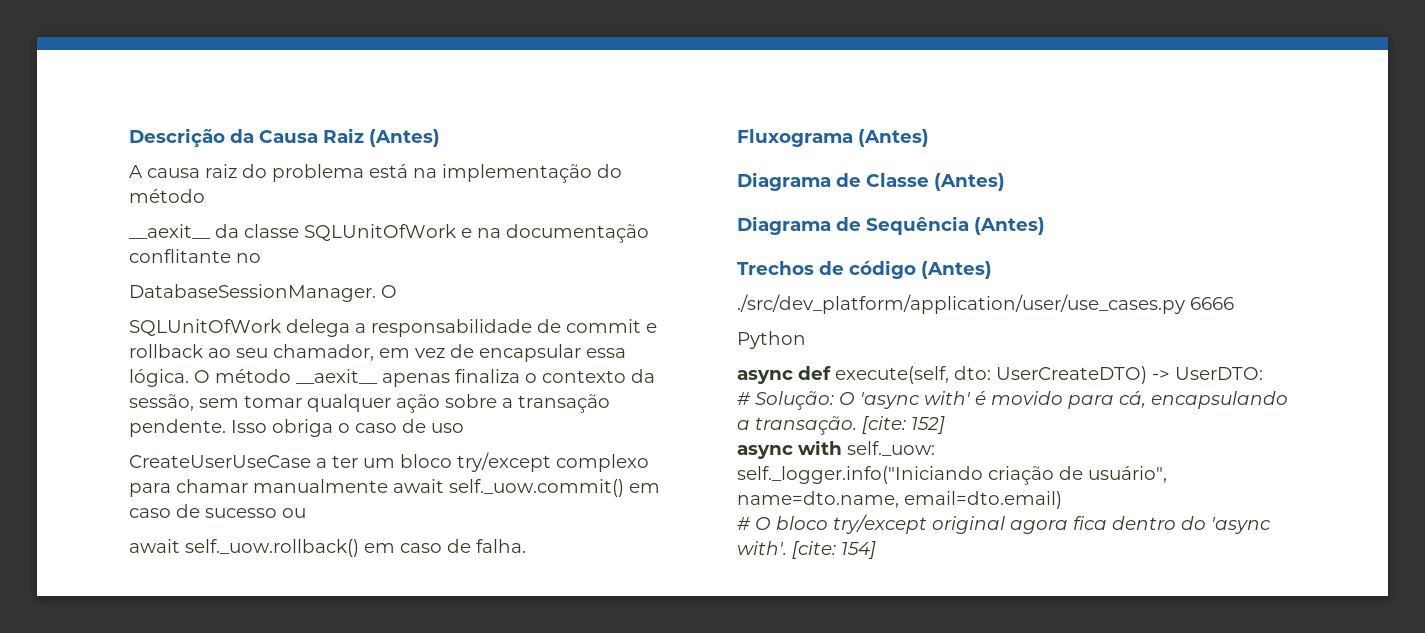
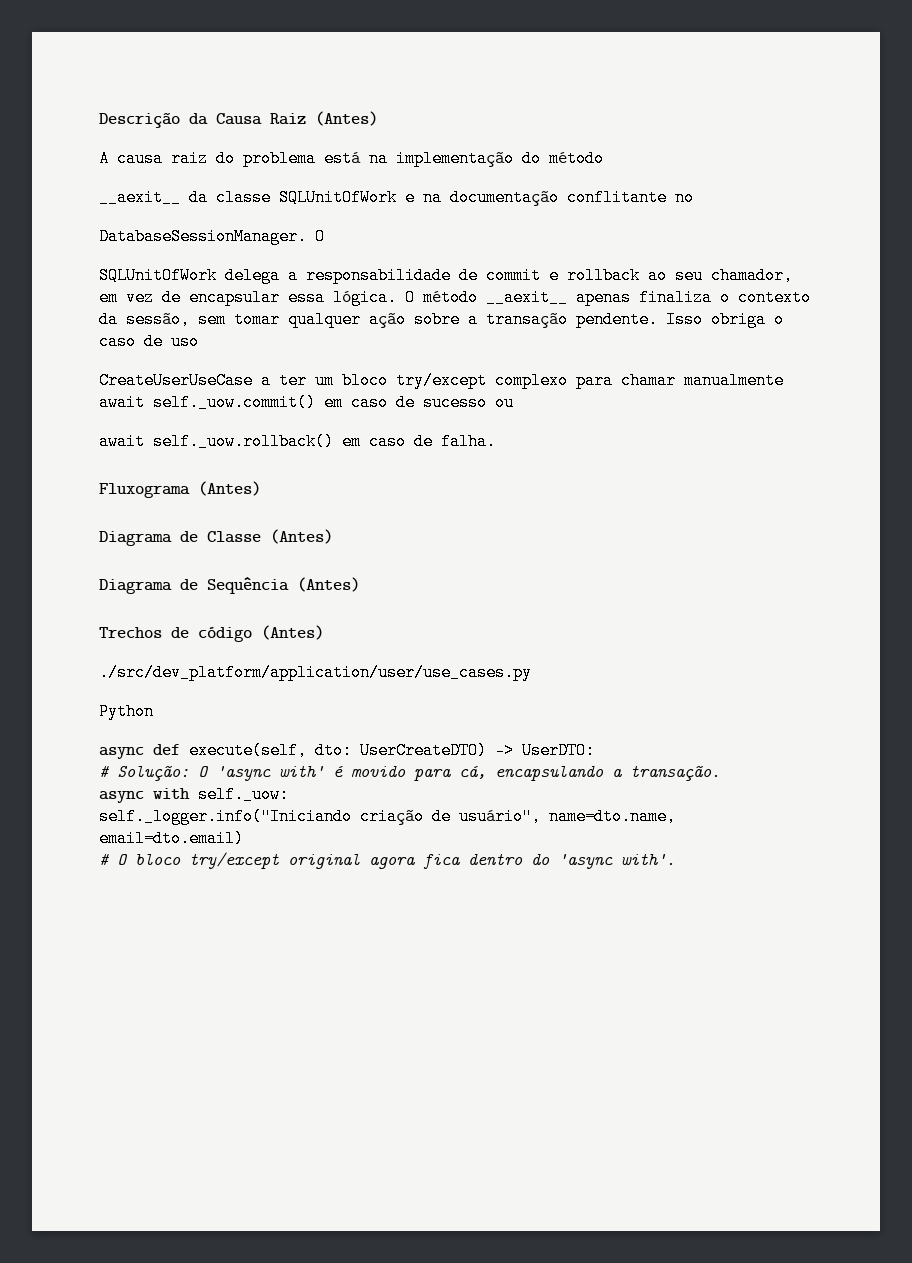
[1190,297,1234,310] 6666 -> (532, 672) none
[862,416,945,434] [cite: 152] -> (720, 773) none
[792,541,876,559] [cite: 154] -> (675, 859) none

